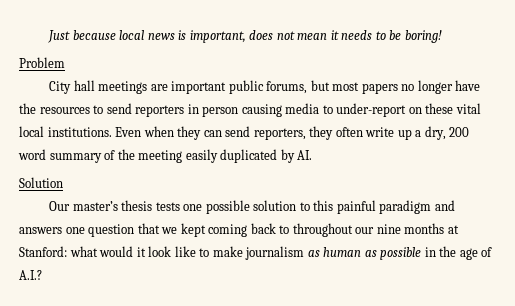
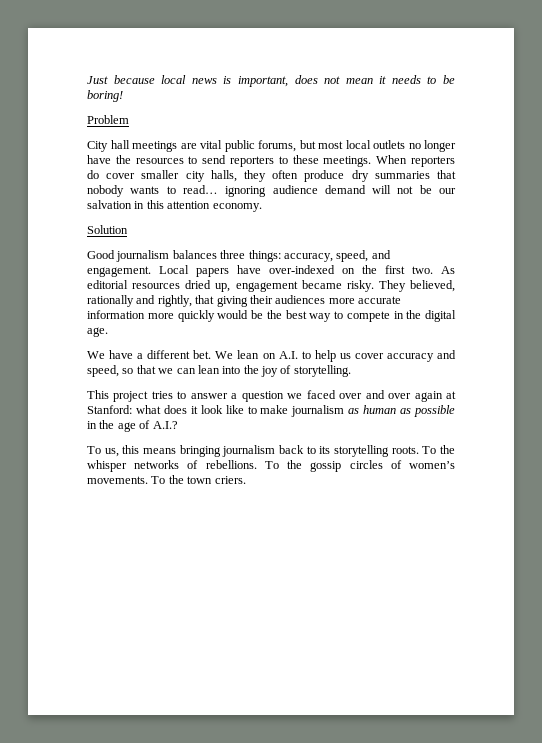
[171,81,227,94] important -> [200,140,222,149] vital
[361,83,398,94] papers -> [345,140,405,149] local outlets
[187,103,481,117] [19,126,470,140] [18,149,313,163] [19,177,63,188] [49,200,455,214] [19,223,445,237] in person causing media to under-report on these vital local institutions. Even when they can send reporters, they often write up a dry, 200 word summary of the meeting easily duplicated by AI. // Solution // Our master’s thesis tests one possible solution to this painful paradigm and answers one question that we kept coming back to throughout our nine months -> [278,155,456,167] [87,170,456,182] [87,185,457,197] [87,200,262,212] [87,225,128,234] [87,250,391,262] [87,265,455,277] [87,280,455,292] [87,295,401,307] [87,310,456,322] [87,327,108,337] [87,350,456,362] [87,365,351,377] [87,390,443,402] to these meetings. When reporters do cover smaller city halls, they often produce dry summaries that nobody wants to read… ignoring audience demand will not be our salvation in this attention economy. // Solution // Good journalism balances three things: accuracy, speed, and engagement. Local papers have over-indexed on the first two. As editorial resources dried up, engagement became risky. They believed, rationally and rightly, that giving their audiences more accurate information more quickly would be the best way to compete in the digital age. // We have a different bet. We lean on A.I. to help us cover accuracy and speed, so that we can lean into the joy of storytelling. // This project tries to answer a question we faced over and over again
[99,246,134,257] would -> [163,405,187,414] does
(42, 275) none -> [87,445,456,457] [87,460,456,472] [87,475,246,484] // To us, this means bringing journalism back to its storytelling roots. To the whisper networks of rebellions. To the gossip circles of women’s movements. To the town criers.

